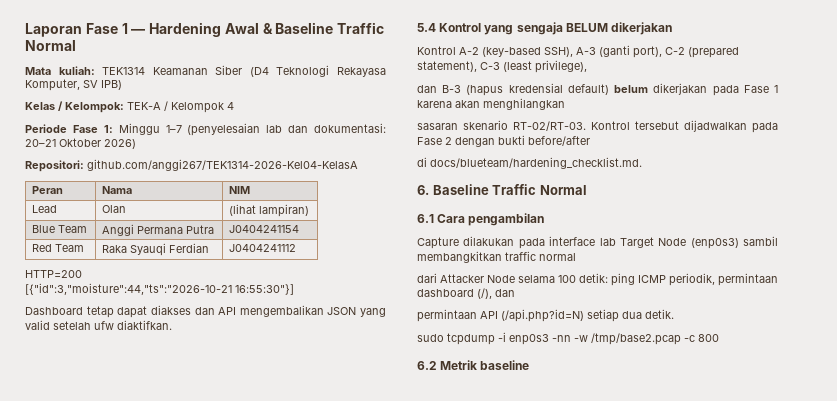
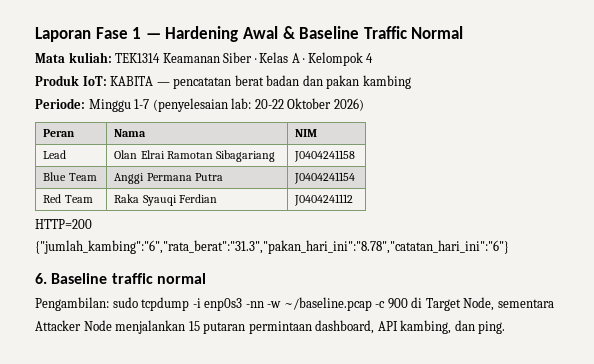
[249,65,386,77] [25,79,122,91] [25,101,234,113] [25,123,386,136] [25,139,56,147] (D4 Teknologi Rekayasa Komputer, SV IPB) // Kelas / Kelompok: TEK-A / Kelompok 4 // Periode Fase 1: Minggu 1–7 (penyelesaian lab dan dokumentasi: 20–21 -> [254,52,374,66] [35,75,411,89] [35,98,284,112] · Kelas A · Kelompok 4 // Produk IoT: KABITA — pencatatan berat badan dan pakan kambing // Periode: Minggu 1-7 (penyelesaian lab: 20-22
[25,159,358,172] // Repositori: github.com/anggi267/TEK1314-2026-Kel04-KelasA -> (364, 104) none
[228,204,309,217] | (lihat lampiran) -> [140,150,275,162] [294,150,356,162] Elrai Ramotan Sibagariang | J0404241158
[25,283,294,295] [25,305,386,318] [25,320,172,330] [417,22,673,35] [417,45,739,58] [417,60,587,73] [417,83,778,96] [417,98,565,110] [417,120,778,133] [417,135,590,147] [417,157,642,169] [417,184,587,195] [417,213,545,226] [417,236,778,249] [417,251,576,263] [417,273,778,286] [417,288,515,299] [417,309,674,322] [{"id":3,"moisture":44,"ts":"2026-10-21 16:55:30"}] // Dashboard tetap dapat diakses dan API mengembalikan JSON yang valid setelah ufw diaktifkan. // 5.4 Kontrol yang sengaja BELUM dikerjakan // Kontrol A-2 (key-based SSH), A-3 (ganti port), C-2 (prepared statement), C-3 (least privilege), // dan B-3 (hapus kredensial default) belum dikerjakan pada Fase 1 karena akan menghilangkan // sasaran skenario RT-02/RT-03. Kontrol tersebut dijadwalkan pada Fase 2 dengan bukti before/after // di docs/blueteam/hardening_checklist.md. // 6. Baseline Traffic Normal // 6.1 Cara pengambilan // Capture dilakukan pada interface lab Target Node (enp0s3) sambil membangkitkan traffic normal // dari Attacker Node selama 100 detik: ping ICMP periodik, permintaan dashboard (/), dan // permintaan API (/api.php?id=N) setiap dua detik. // -> [35,240,509,254] [35,273,206,284] [35,297,109,311] {"jumlah_kambing":"6","rata_berat":"31.3","pakan_hari_ini":"8.78","catatan_hari_ini":"6"} // 6. Baseline traffic normal // Pengambilan:
[591,333,719,345] [417,360,530,370] /tmp/base2.pcap -c 800 // 6.2 Metrik baseline -> [283,297,554,311] [35,320,506,334] ~/baseline.pcap -c 900 di Target Node, sementara // Attacker Node menjalankan 15 putaran permintaan dashboard, API kambing, dan ping.

